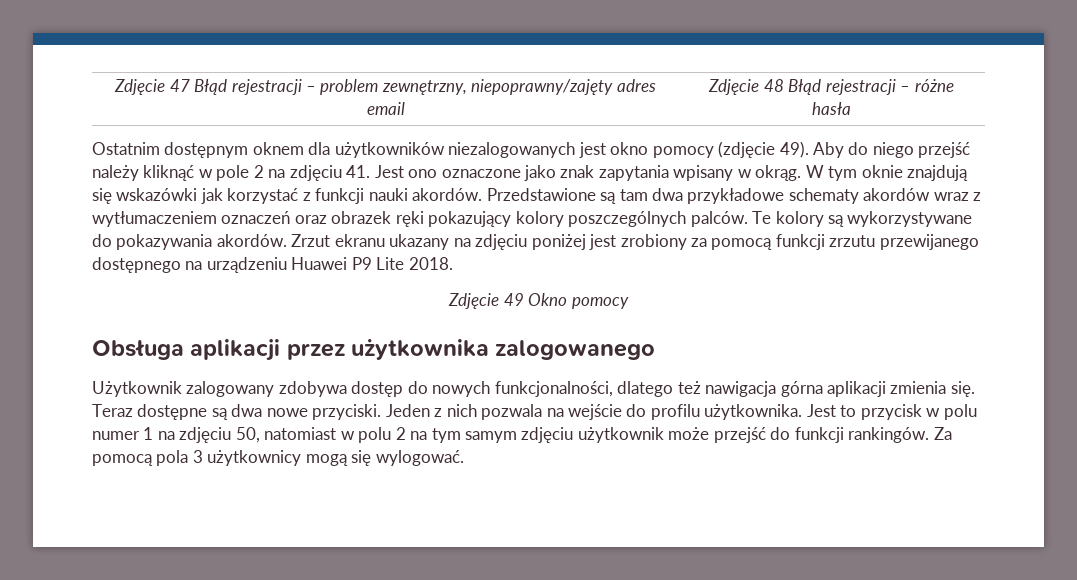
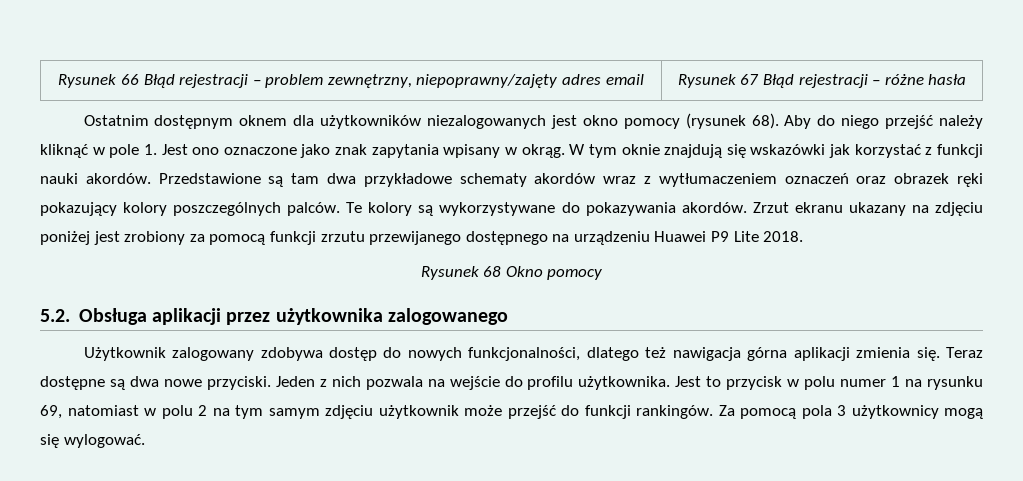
[114,79,190,95] Zdjęcie 47 -> [58,74,139,88] Rysunek 66
[708,79,784,95] Zdjęcie 48 -> [677,74,760,88] Rysunek 67
[718,141,809,158] (zdjęcie 49). -> [685,113,779,129] (rysunek 68).
[253,165,371,181] 2 na zdjęciu 41. -> [143,144,157,155] 1.
[448,293,524,309] Zdjęcie 49 -> [420,266,502,280] Rysunek 68
(629, 303) none -> [40,309,70,322] 5.2.
[179,427,260,443] zdjęciu 50, -> [927,376,984,390] [40,405,62,419] rysunku 69,

